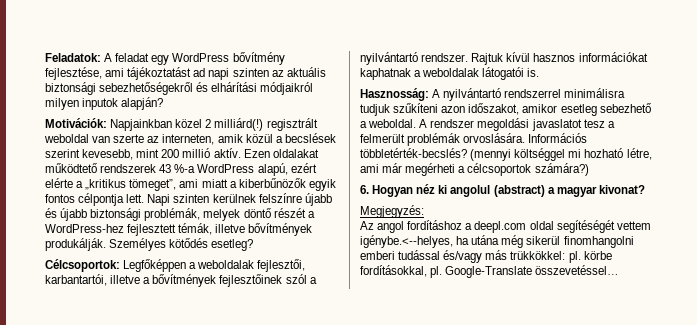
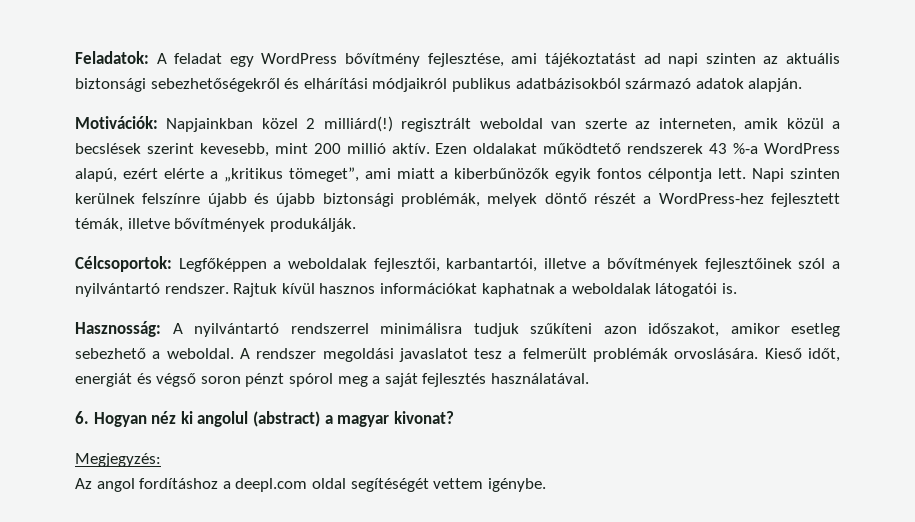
[45,97,164,110] milyen inputok alapján? -> [451,78,803,92] publikus adatbázisokból származó adatok alapján.
[109,238,254,251] Személyes kötődés esetleg? -> (356, 225) none
[528,133,588,143] [360,148,652,161] [360,163,589,176] Információs többletérték-becslés? (mennyi költséggel mi hozható létre, ami már megérheti a célcsoportok számára?) -> [764,348,840,362] [75,373,589,387] Kieső időt, energiát és végső soron pénzt spórol meg a saját fejlesztés használatával.
[360,235,634,248] [360,250,612,263] [360,265,620,278] igénybe.<--helyes, ha utána még sikerül finomhangolni emberi tudással és/vagy más trükkökkel: pl. körbe fordításokkal, pl. Google-Translate összevetéssel… -> [487,478,546,492] igénybe.

